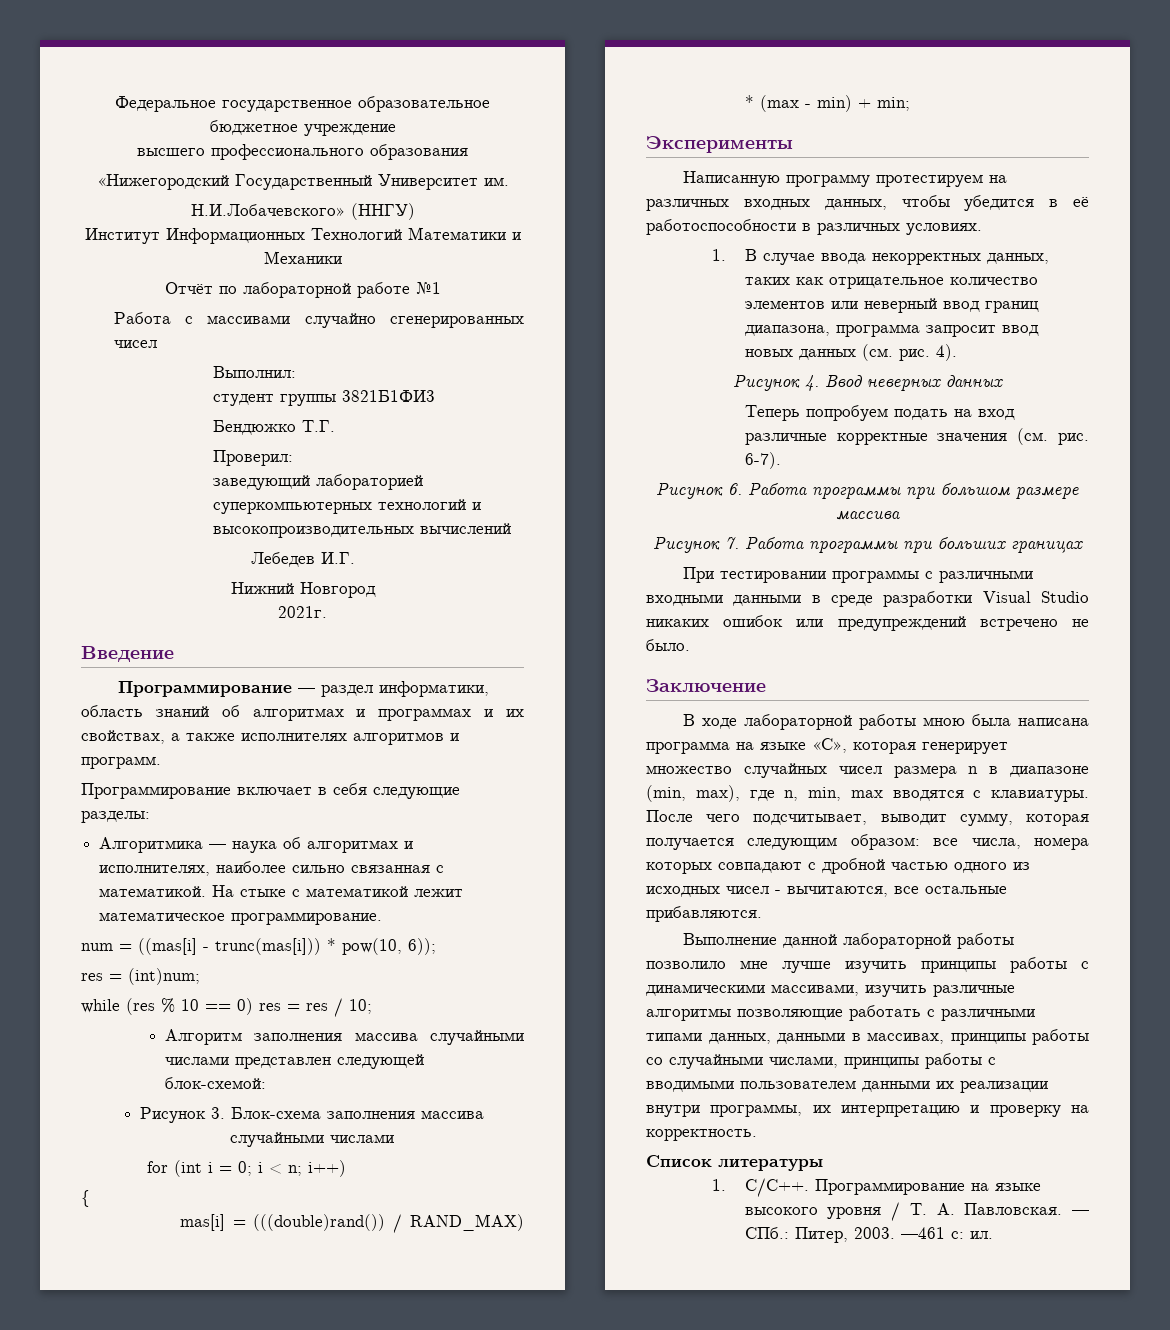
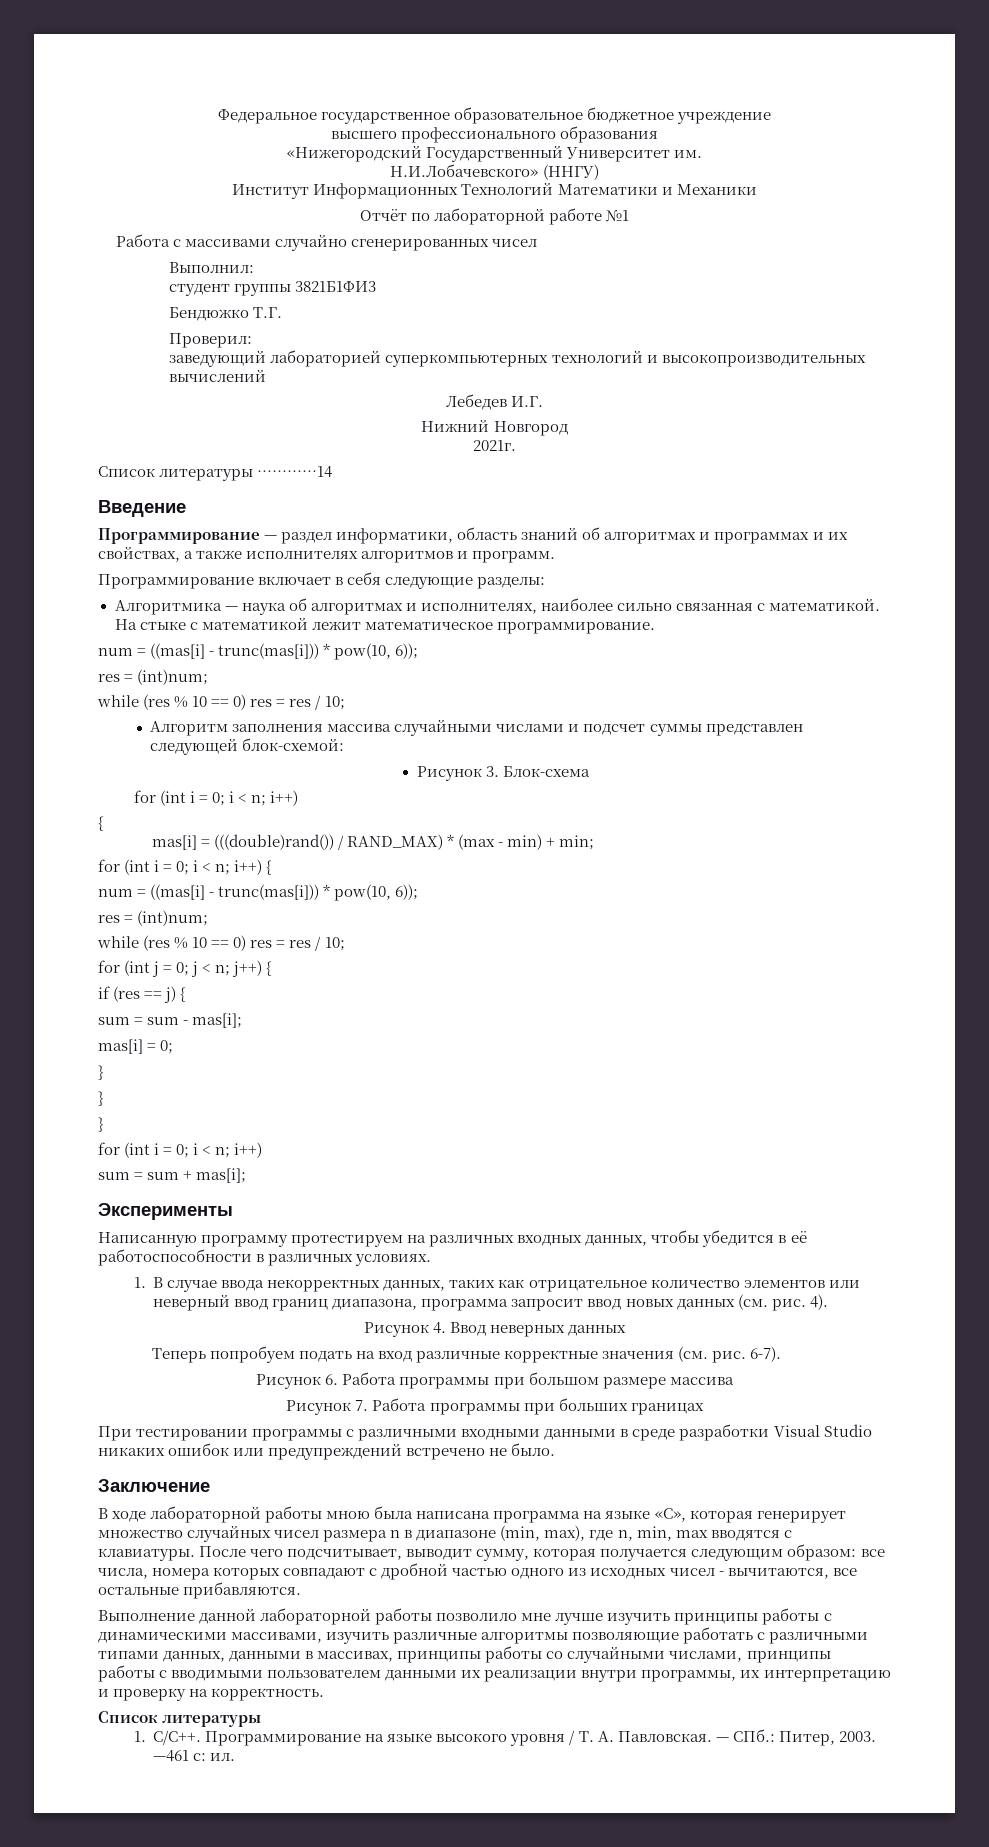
(327, 612) none -> [98,466,333,481] // Список литературы …………14
(229, 1060) none -> [568,724,702,736] и подсчет суммы
[326,1110,484,1119] [229,1132,394,1147] заполнения массива случайными числами -> (590, 771) none
(910, 104) none -> [98,859,273,875] [98,884,419,901] [98,910,209,926] [97,935,345,951] [98,960,273,977] [98,986,187,1003] [98,1013,243,1028] [98,1039,174,1054] [98,1065,104,1080] [98,1091,104,1106] [98,1117,104,1132] [98,1142,263,1158] [98,1168,247,1183] // for (int i = 0; i < n; i++) { // num = ((mas[i] - trunc(mas[i])) * pow(10, 6)); // res = (int)num; // while (res % 10 == 0) res = res / 10; // for (int j = 0; j < n; j++) { // if (res == j) { // sum = sum - mas[i]; // mas[i] = 0; // } // } // } // for (int i = 0; i < n; i++) // sum = sum + mas[i];

